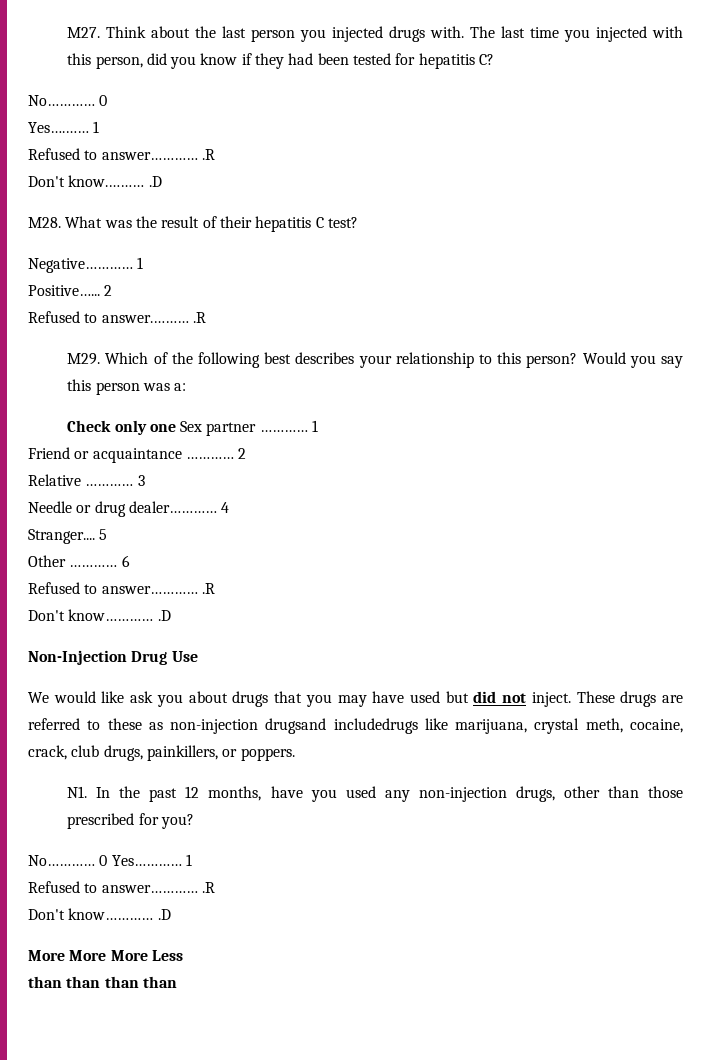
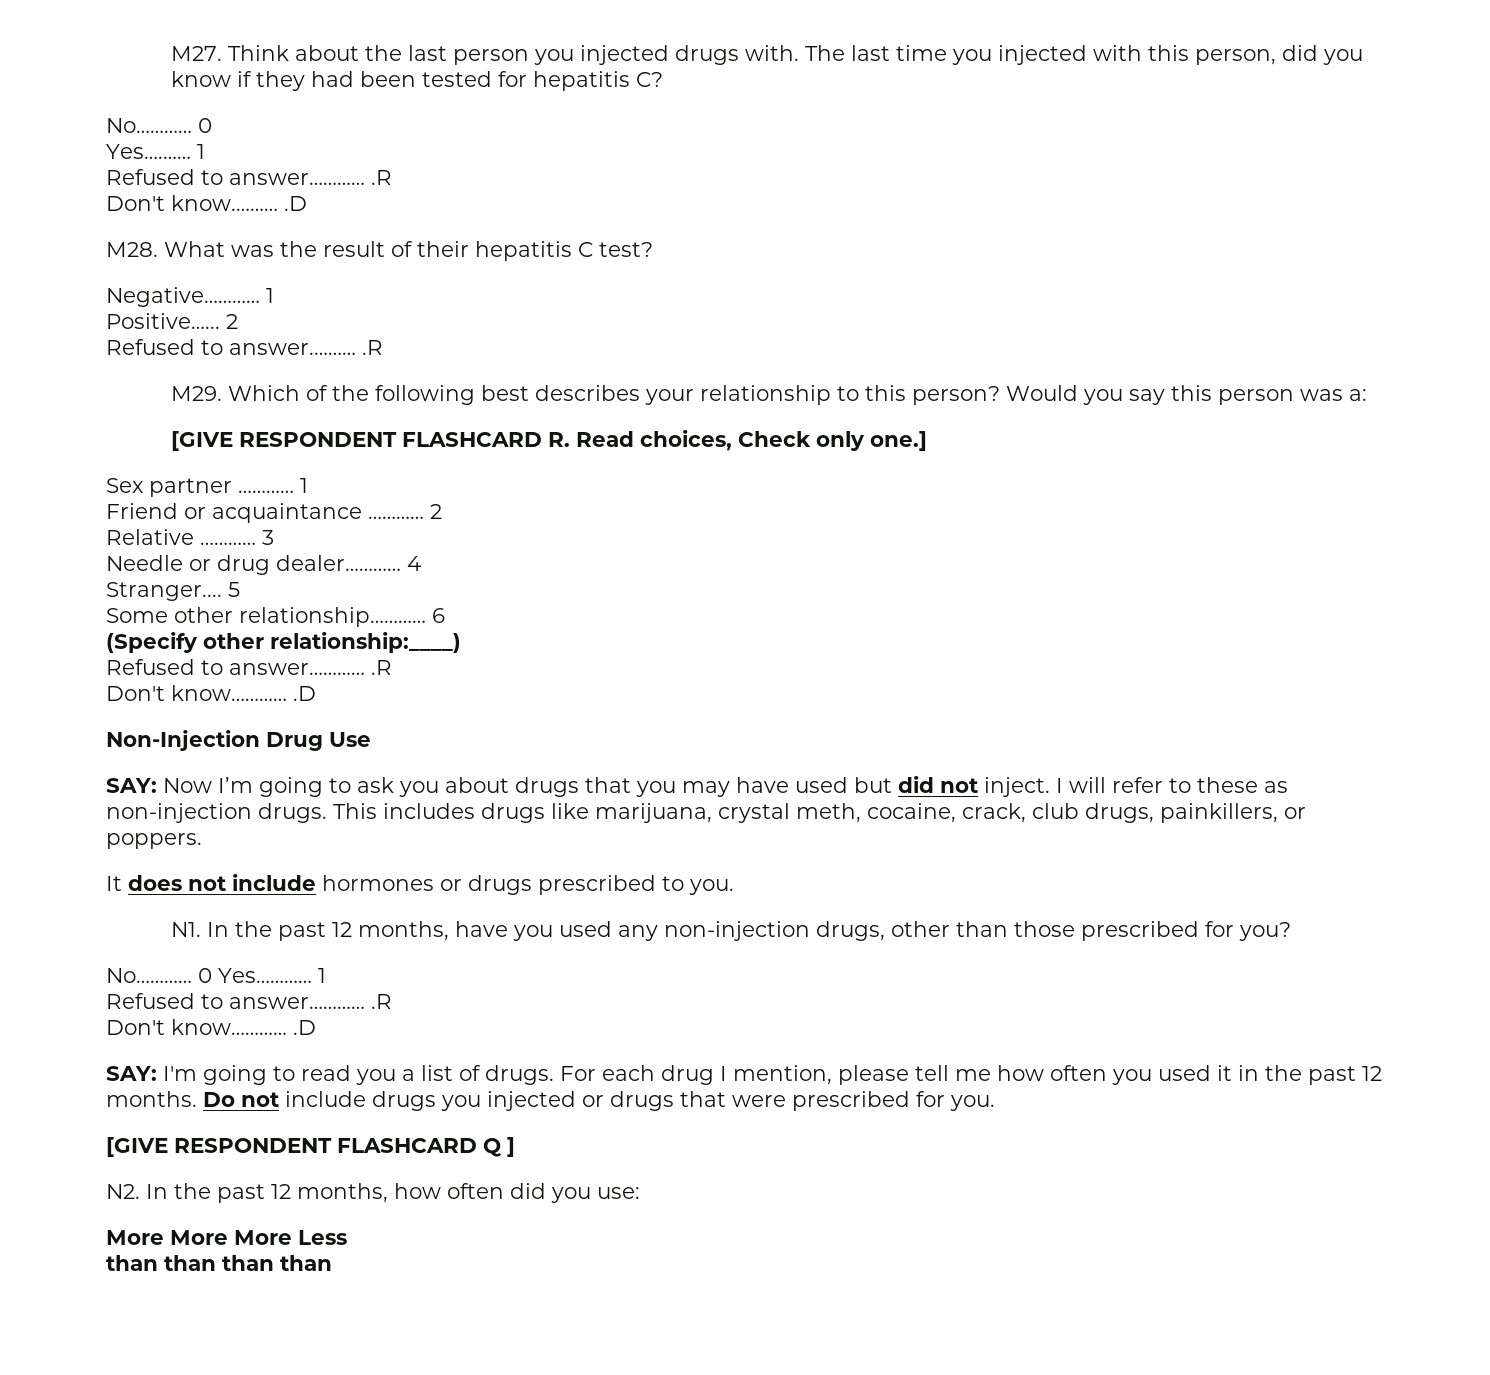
(187, 387) none -> [171,430,733,451] [GIVE RESPONDENT FLASHCARD R. Read choices,
[149,424,176,432] one -> [870,431,928,451] one.] //
[28,555,130,567] Other ………… 6 -> [106,607,445,627] [106,632,461,653] Some other relationship………… 6 // (Specify other relationship:____)
[28,691,125,703] We would like -> [106,777,351,797] SAY: Now I’m going to
[576,691,683,707] [28,718,418,734] These drugs are referred to these as non-injection drugsand includedrugs -> [1056,777,1288,793] [106,803,545,823] I will refer to these as non-injection drugs. This includes drugs
(295, 754) none -> [106,874,734,895] // It does not include hormones or drugs prescribed to you.
(171, 914) none -> [106,1065,1382,1085] [106,1091,995,1111] [106,1137,515,1157] [106,1183,640,1203] // SAY: I'm going to read you a list of drugs. For each drug I mention, please tell me how often you used it in the past 12 months. Do not include drugs you injected or drugs that were prescribed for you. // [GIVE RESPONDENT FLASHCARD Q ] // N2. In the past 12 months, how often did you use:

